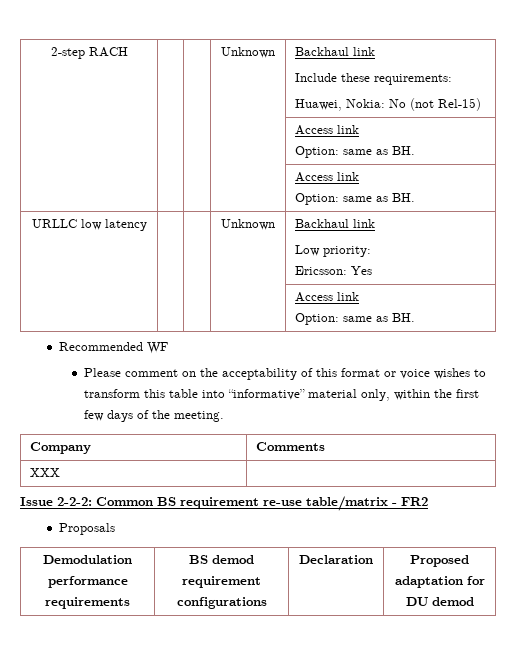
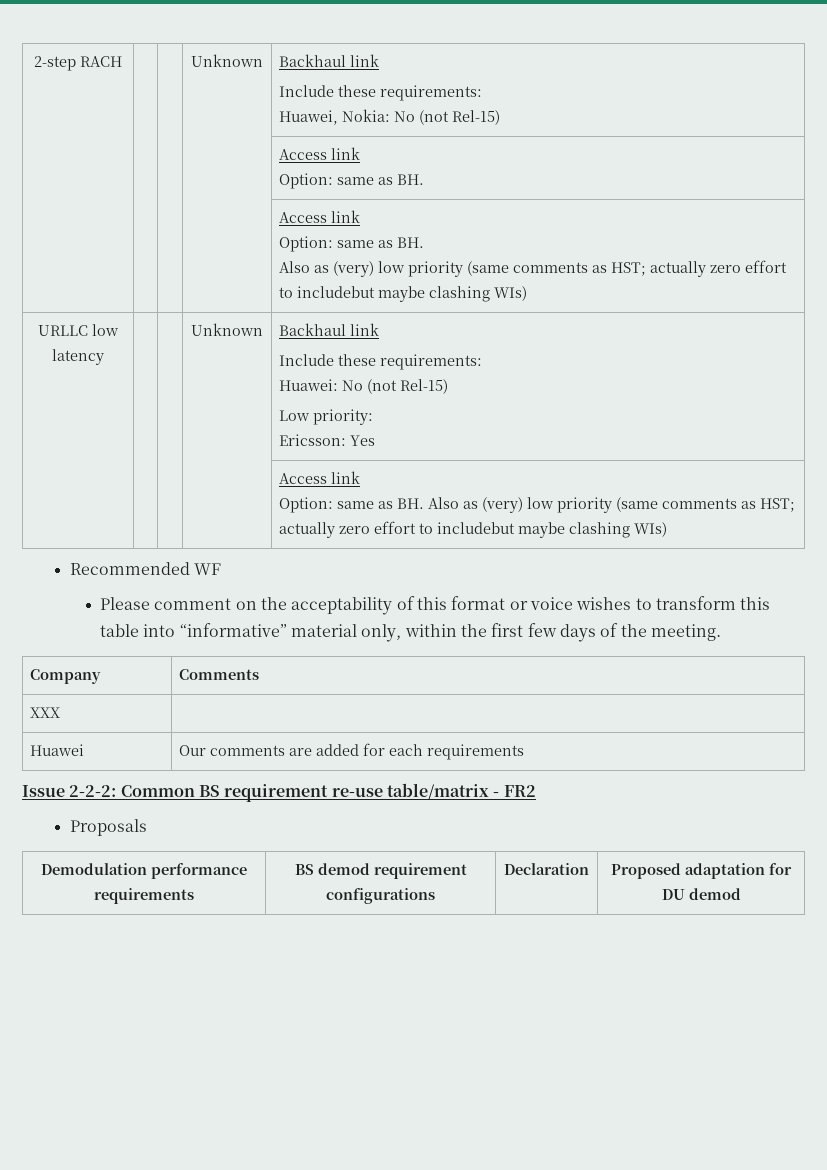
(416, 197) none -> [279,260,788,277] [279,286,528,302] // Also as (very) low priority (same comments as HST; actually zero effort to includebut maybe clashing WIs)
(376, 223) none -> [279,354,483,370] [279,379,449,394] // Include these requirements: // Huawei: No (not Rel-15)
(416, 317) none -> [428,497,796,513] [279,521,668,538] Also as (very) low priority (same comments as HST; actually zero effort to includebut maybe clashing WIs)
(61, 472) none -> [30,744,85,756] [179,743,525,760] // Huawei | Our comments are added for each requirements

